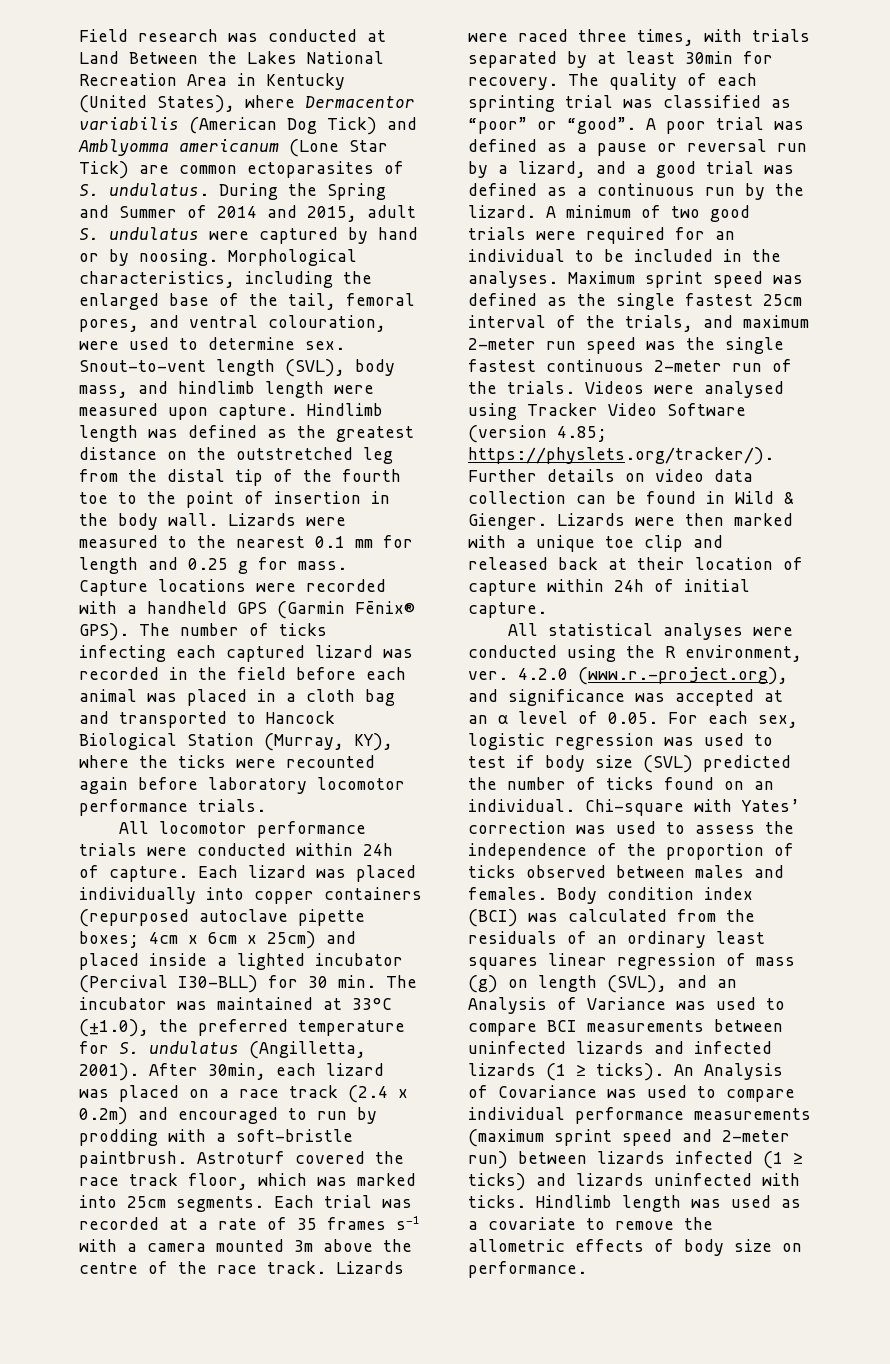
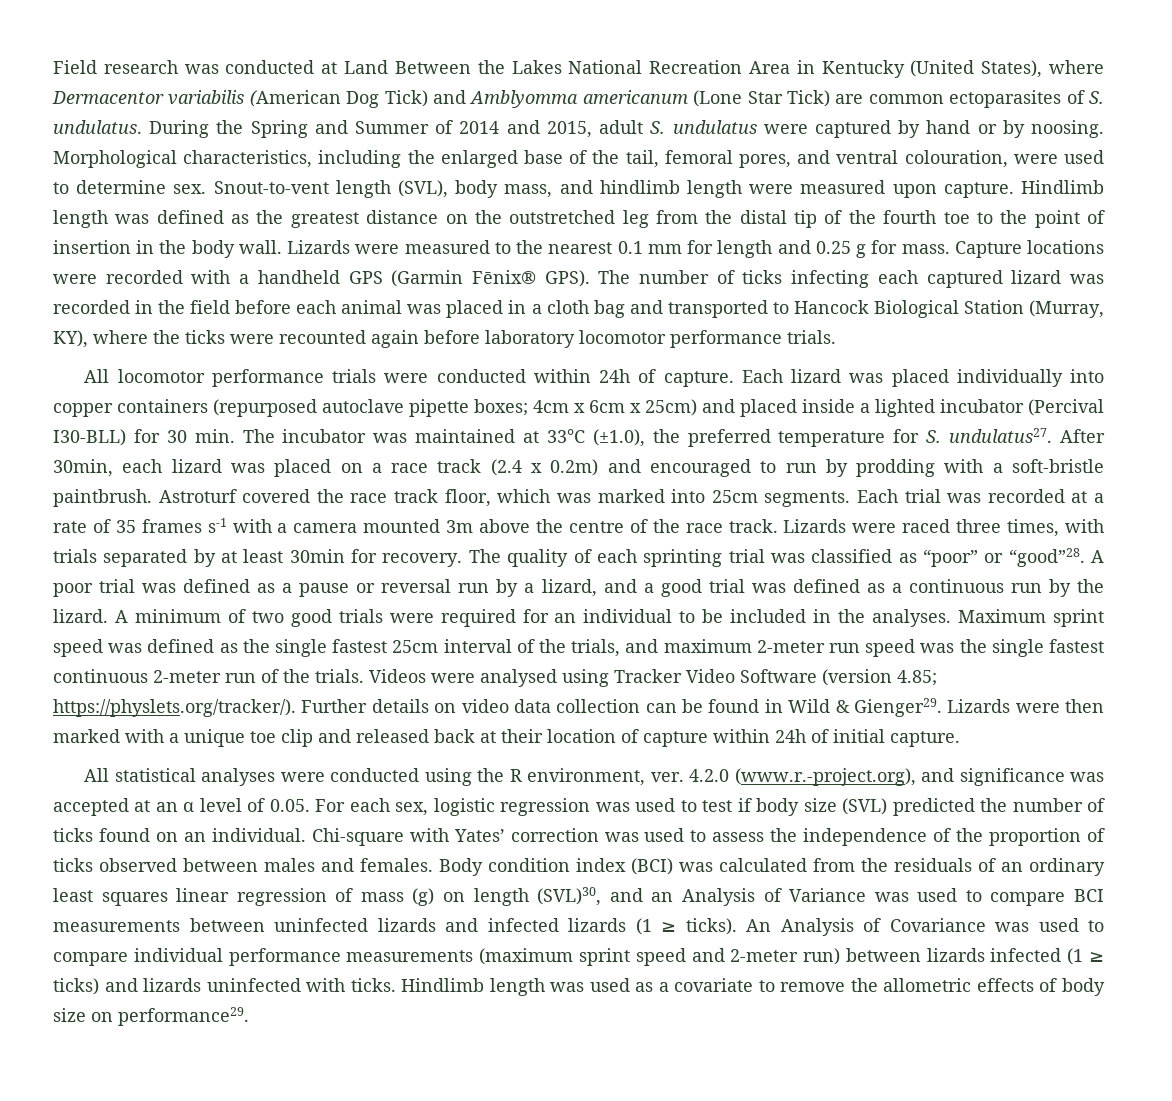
[149,1041,366,1059] [79,1063,139,1081] undulatus (Angilletta, 2001). -> [949,428,1053,443] undulatus27.
[567,117,636,134] “good”. -> [1008,548,1085,567] “good”28.
[468,513,547,530] Gienger. -> [853,698,942,717] Gienger29.
[607,975,667,993] (SVL), -> [537,887,602,906] (SVL)30,
[468,1261,587,1278] performance. -> [118,1007,249,1026] performance29.

